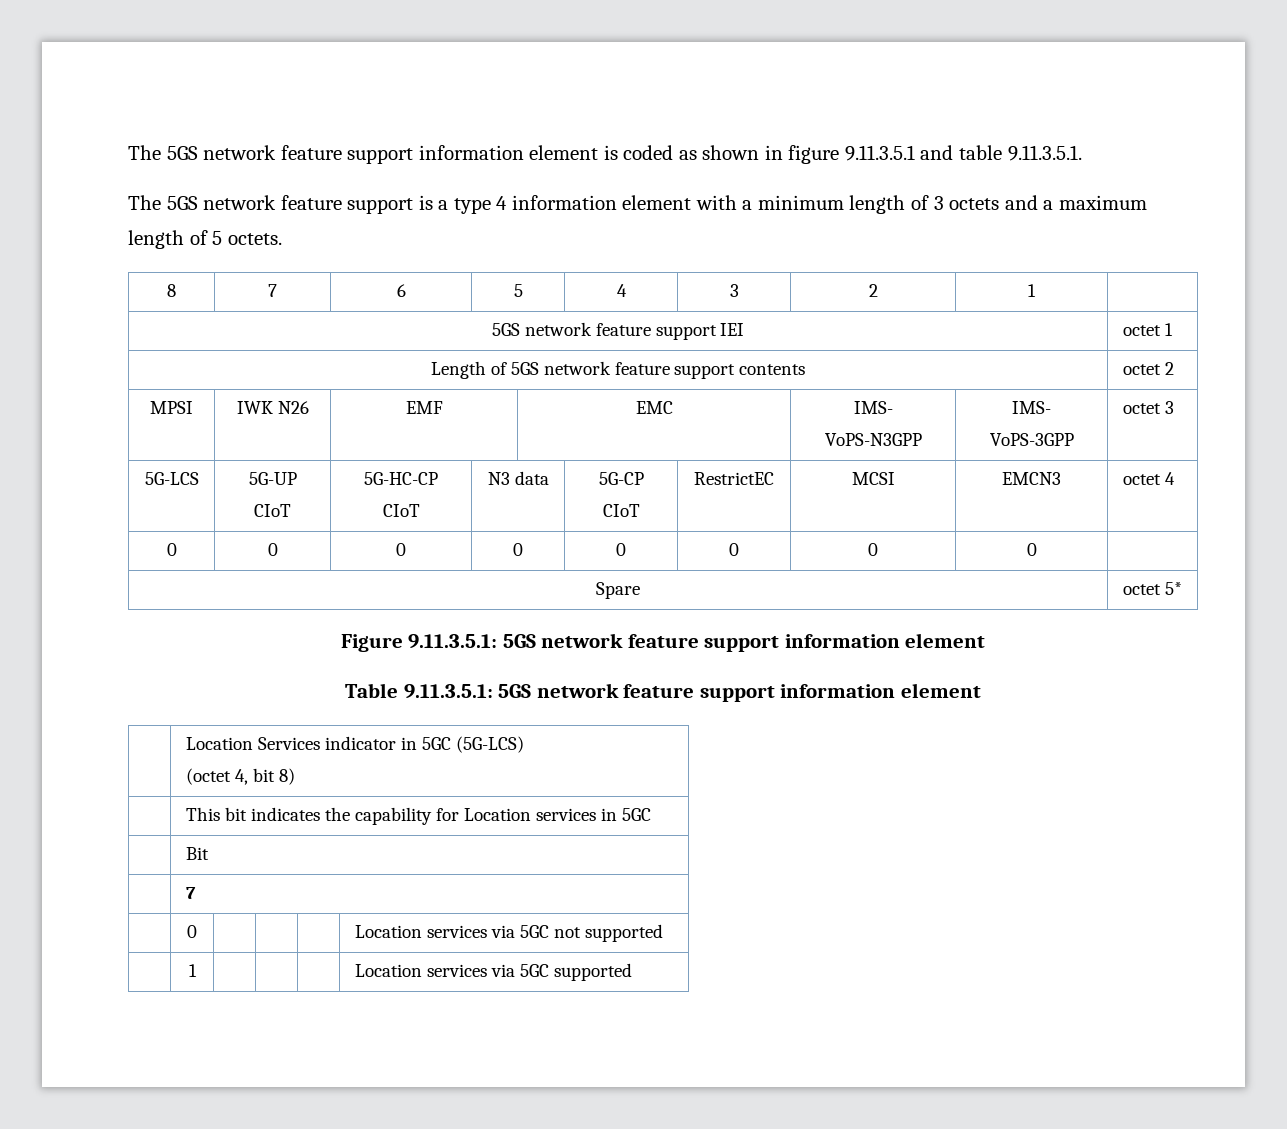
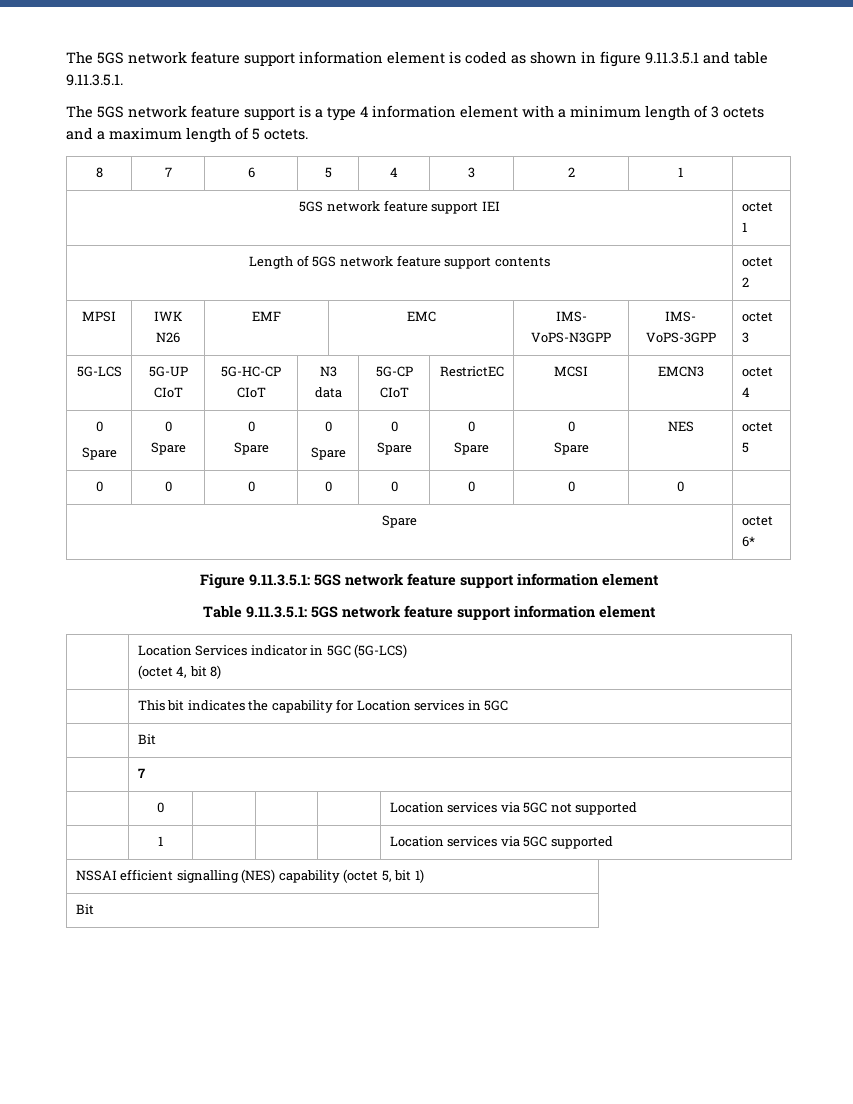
(177, 549) none -> [81,447,117,460] [164,421,172,432] [150,442,186,455] [247,421,255,432] [233,442,269,455] [324,421,332,432] [310,447,346,460] [390,421,398,432] [376,442,412,455] [468,421,475,432] [454,442,489,455] [567,421,575,432] [553,442,589,455] [667,421,694,432] [741,422,773,432] [741,442,749,453] [95,481,103,492] // Spare | 0 // Spare | 0 // Spare | 0 // Spare | 0 // Spare | 0 // Spare | 0 // Spare | NES | octet 5 // 0
[1164,582,1182,595] 5* -> [741,536,755,547] 6*
(632, 972) none -> [75,869,424,883] [75,904,94,915] // NSSAI efficient signalling (NES) capability (octet 5, bit 1) // Bit

